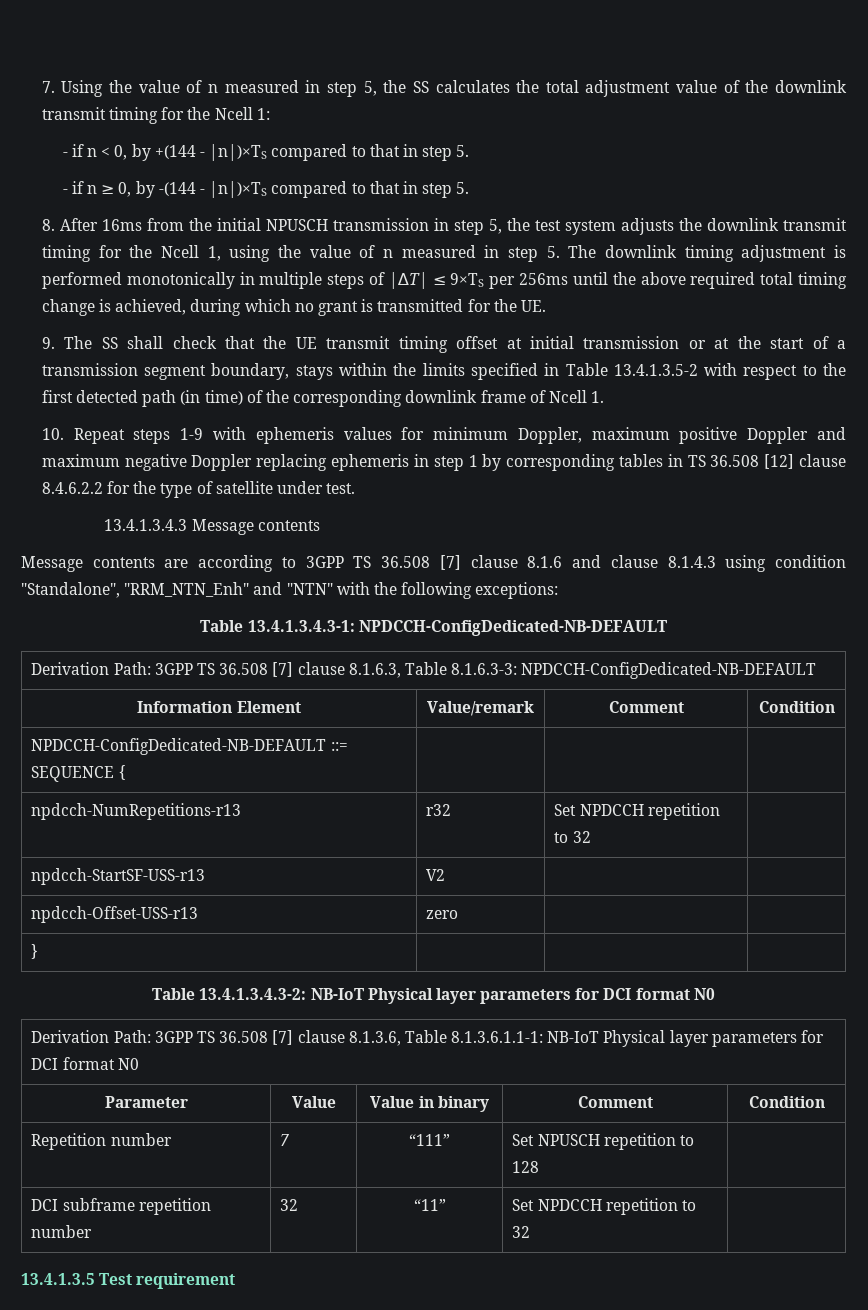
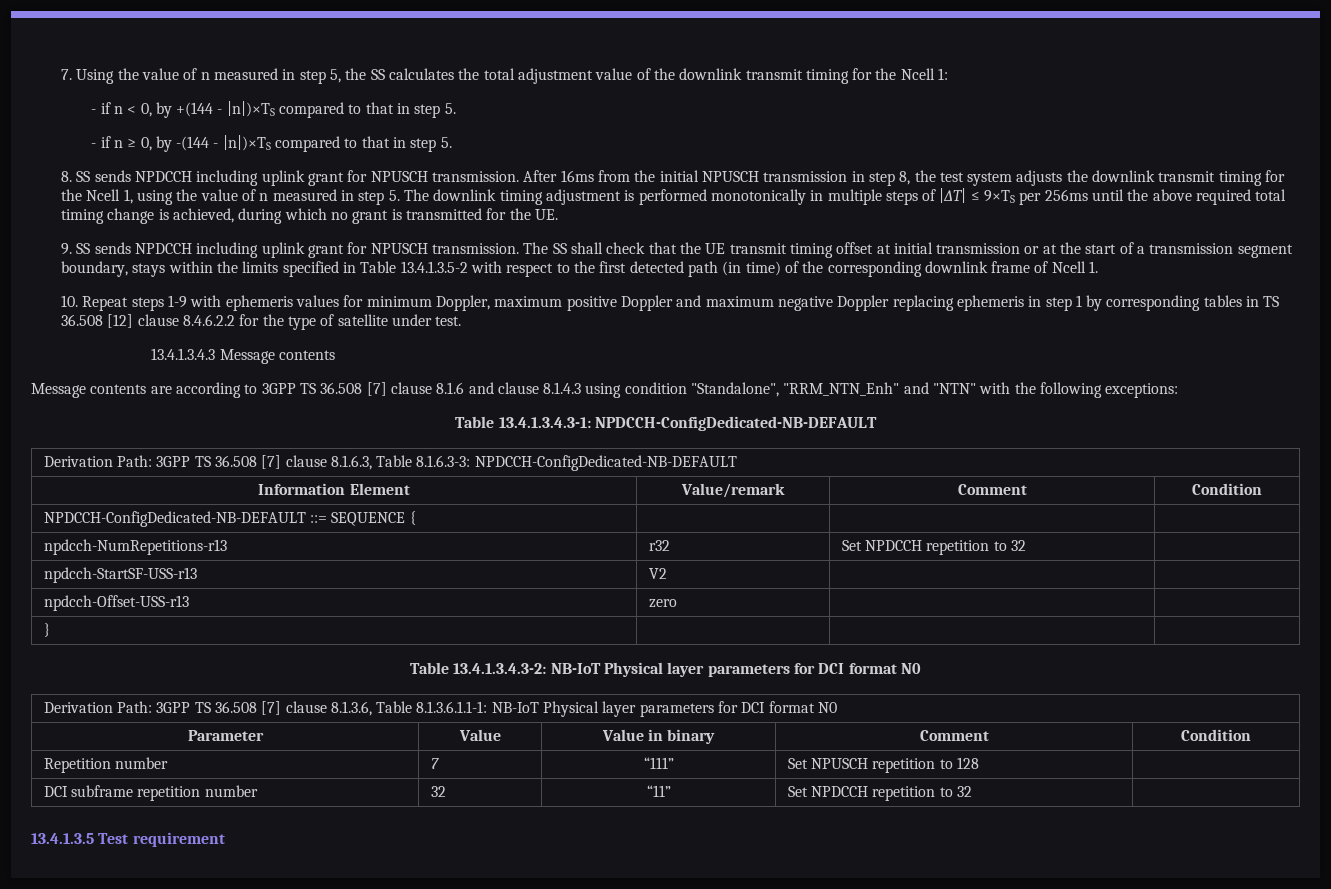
(55, 225) none -> [76,170,520,186] SS sends NPDCCH including uplink grant for NPUSCH transmission.
[488,219,502,234] 5, -> [899,171,911,185] 8,
(55, 343) none -> [76,242,520,258] SS sends NPDCCH including uplink grant for NPUSCH transmission.

